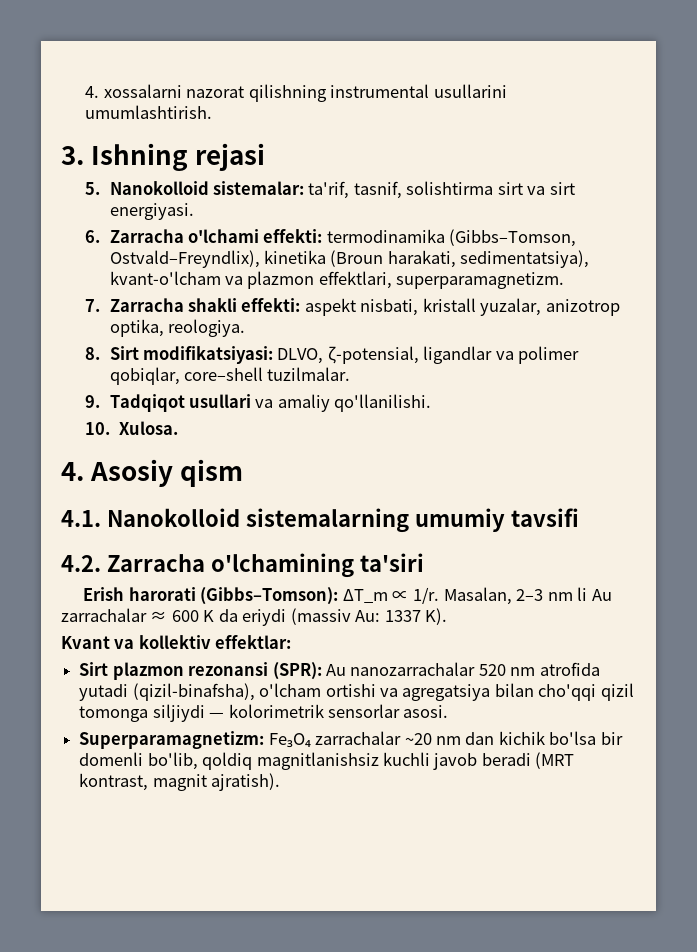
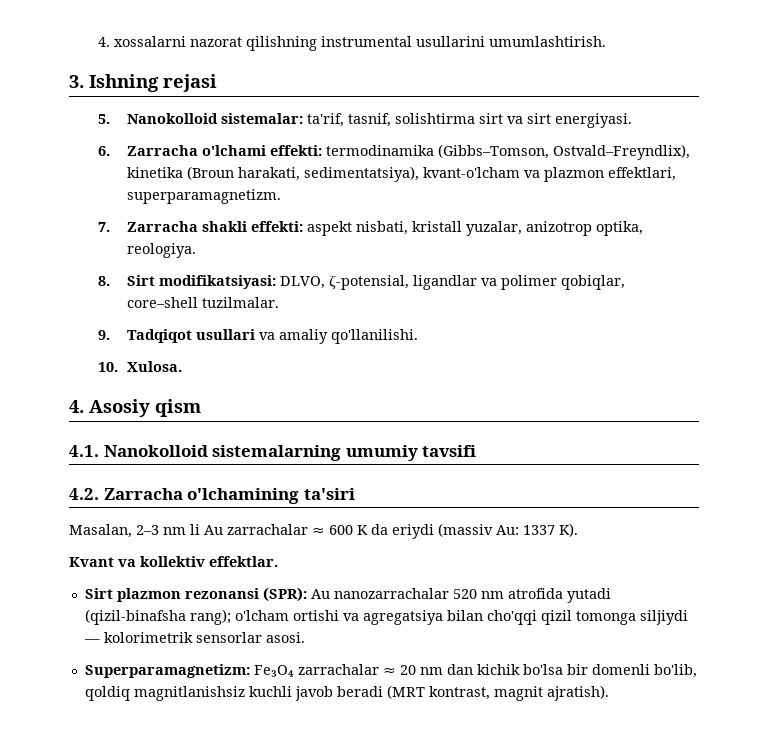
[83,587,440,605] Erish harorati (Gibbs–Tomson): ΔT_m ∝ 1/r. -> (355, 494) none
[215,635,292,649] effektlar: -> [209,556,278,567] effektlar.
[132,683,255,701] (qizil-binafsha), -> [84,609,231,625] (qizil-binafsha rang);
[404,733,432,745] ~20 -> [382,665,416,675] ≈ 20

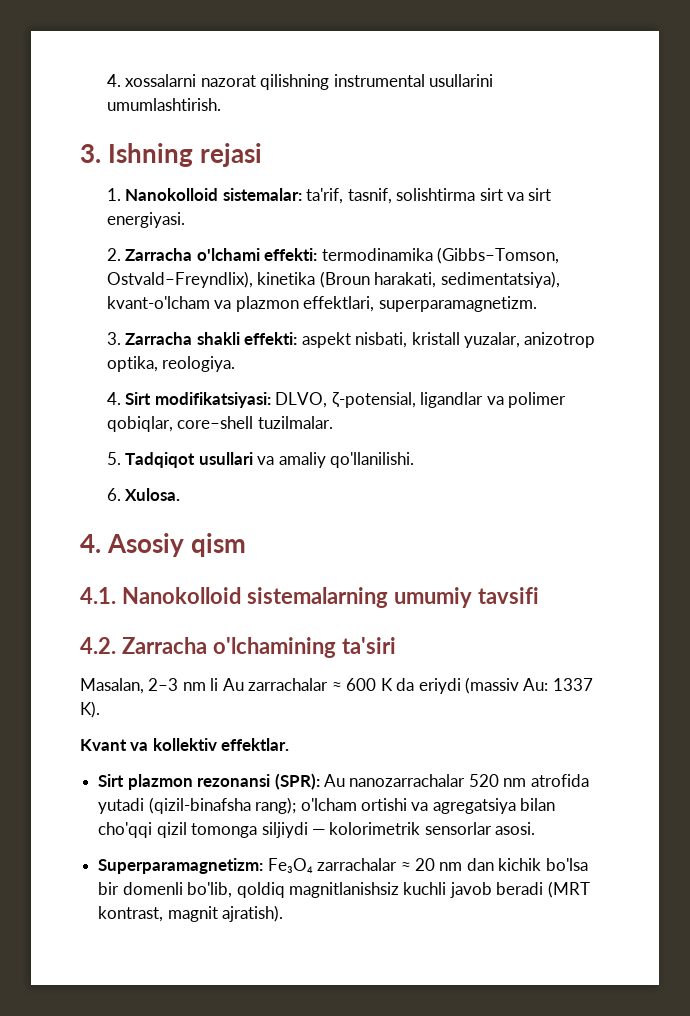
[97,114,110,124] 5. -> [106,188,121,201] 1.
[97,146,110,156] 6. -> [106,248,121,261] 2.
[97,222,110,232] 7. -> [106,332,121,345] 3.
[97,276,110,286] 8. -> [106,392,121,405] 4.
[97,330,110,340] 9. -> [106,452,121,465] 5.
[97,362,118,372] 10. -> [106,488,121,501] 6.

